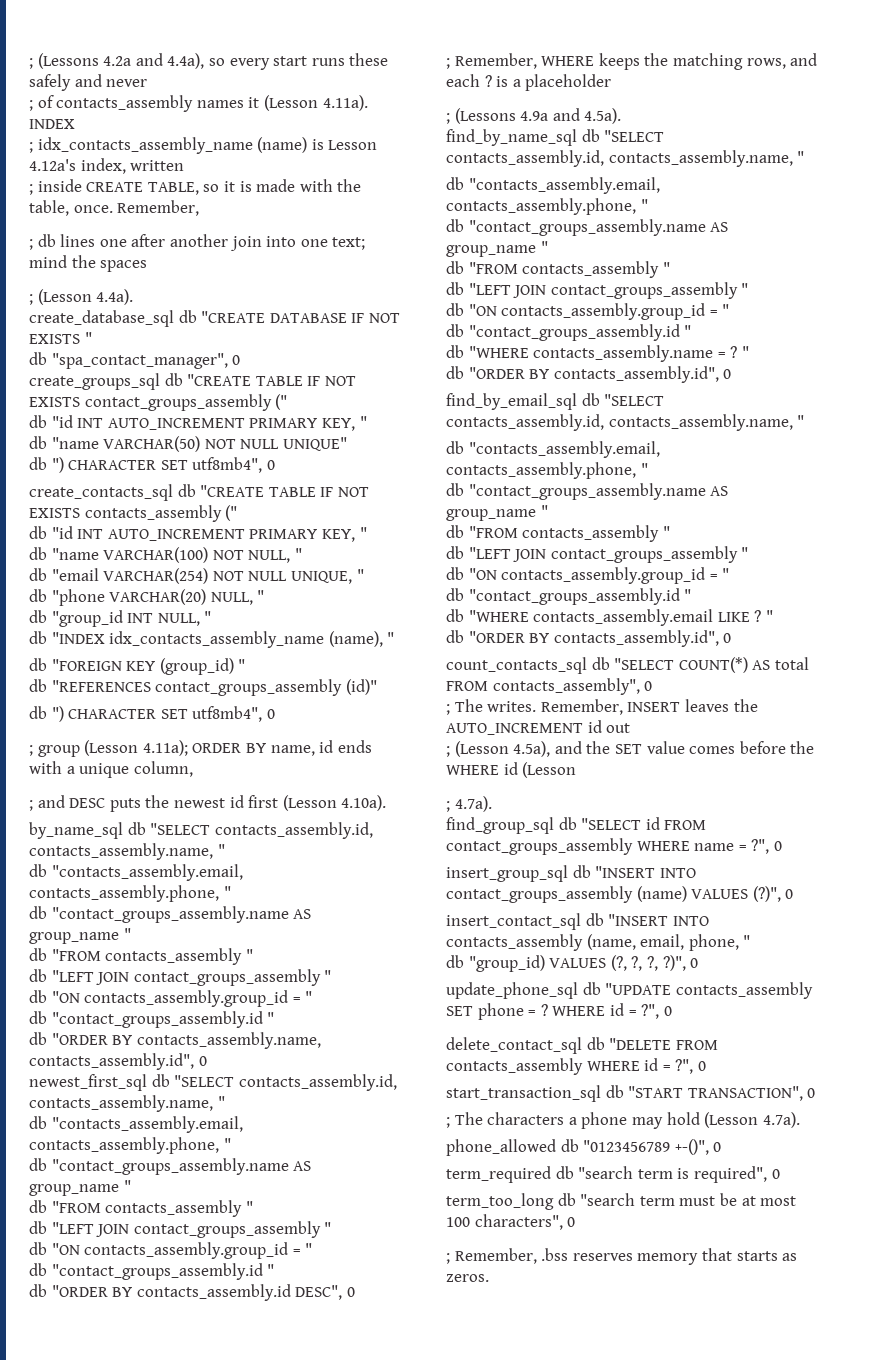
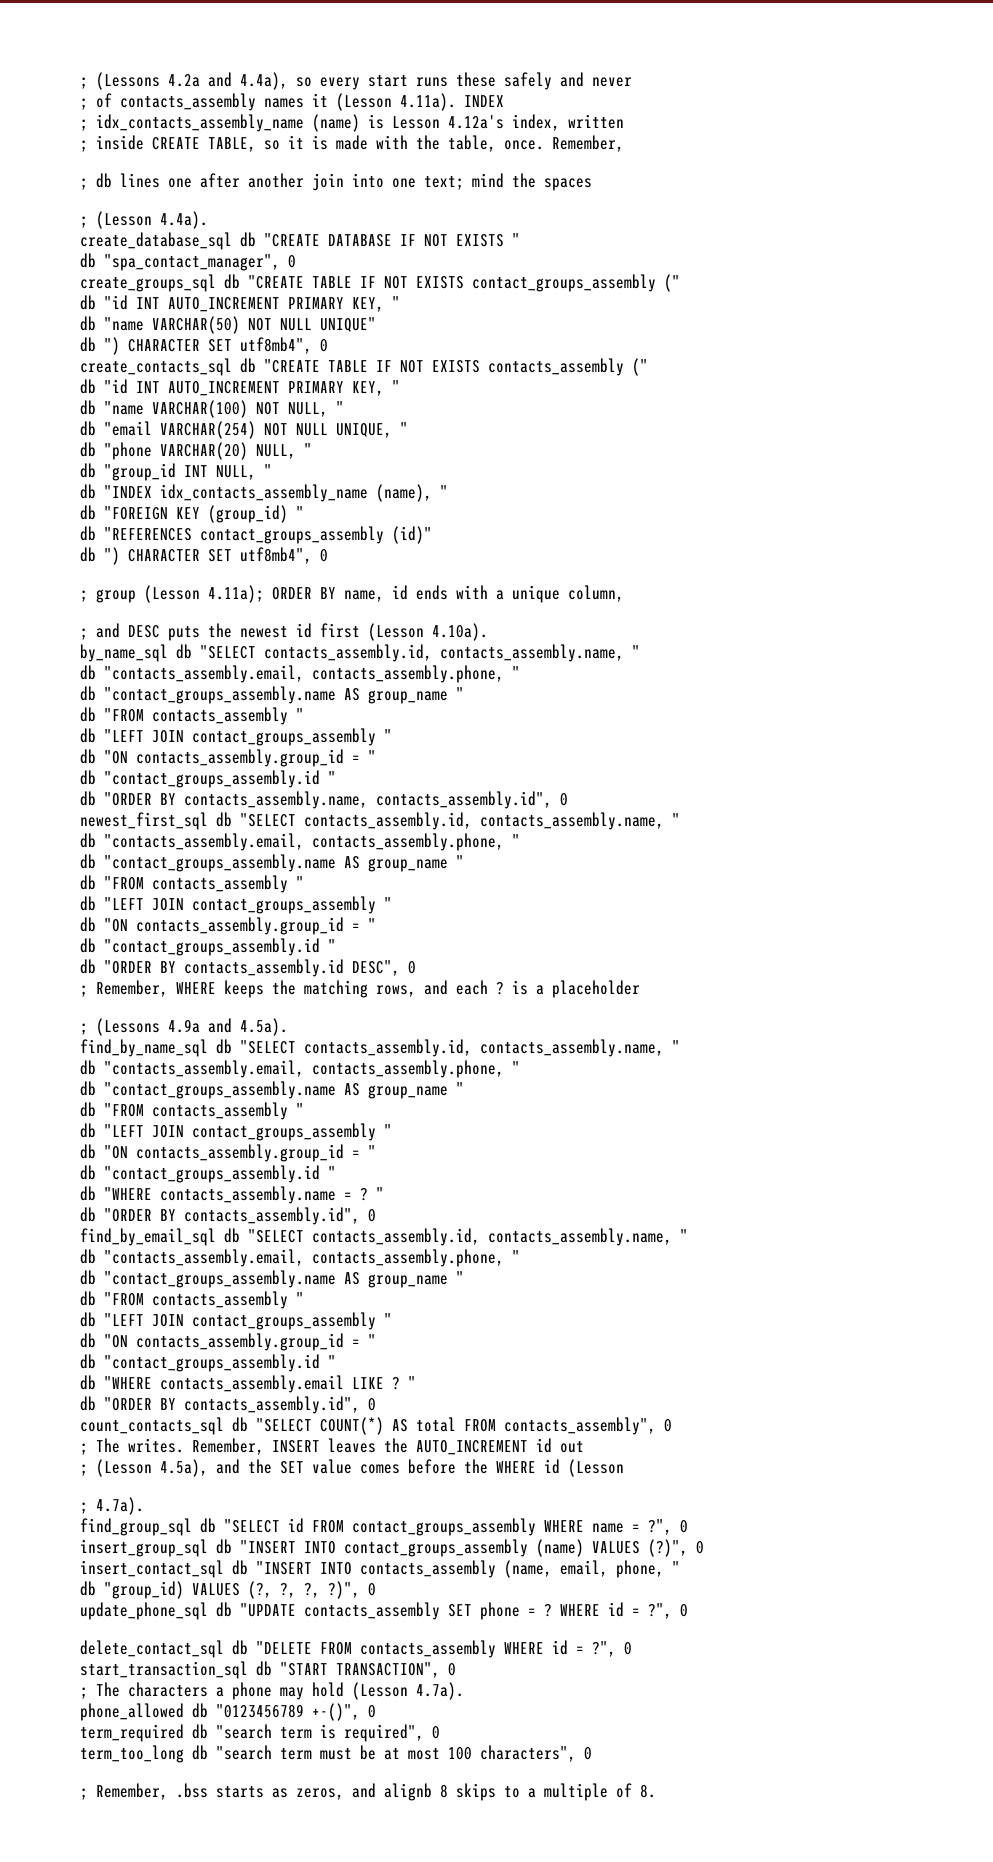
[572,1248,798,1265] [446,1274,489,1282] reserves memory that starts as zeros. -> [216,1783,656,1801] starts as zeros, and alignb 8 skips to a multiple of 8.

